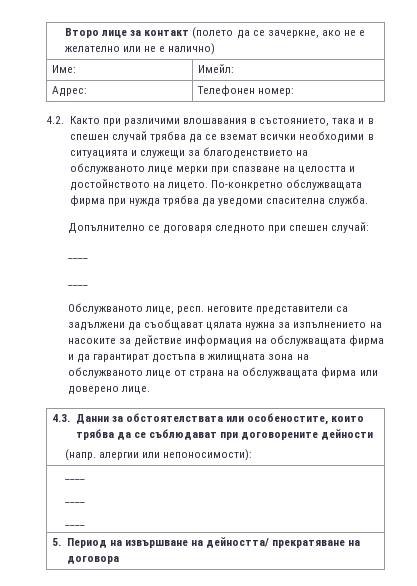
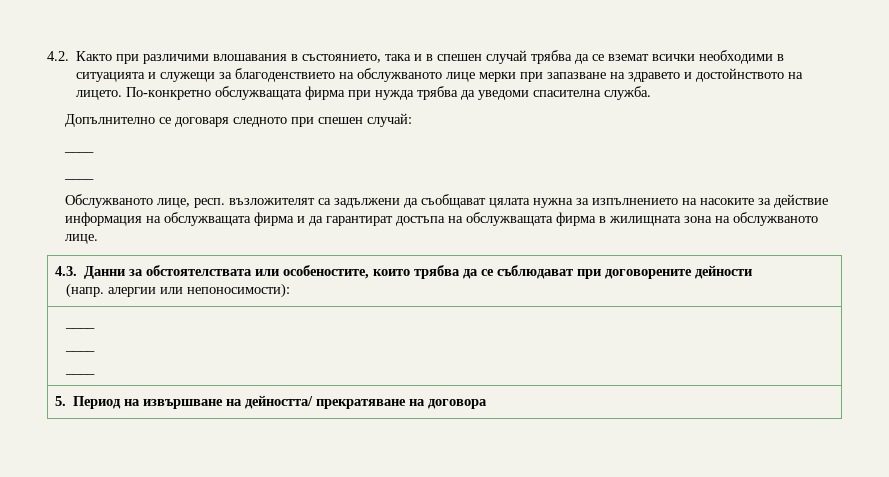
[64,27,366,39] [63,43,216,55] [51,65,76,73] [197,64,234,73] [51,86,87,97] [196,85,294,96] Второ лице за контакт (полето да се зачеркне, ако не е желателно или не е налично) // Име: | Имейл: // Адрес: | Телефонен номер: // -> (47, 56) none
[232,166,347,174] спазване на целостта -> [547,72,681,82] запазване на здравето
[207,306,334,315] неговите представители -> [228,198,315,205] възложителят
(197, 358) none -> [447,212,596,226] на обслужващата фирма
[144,367,378,378] [67,386,119,395] лице от страна на обслужващата фирма или доверено -> (818, 219) none

